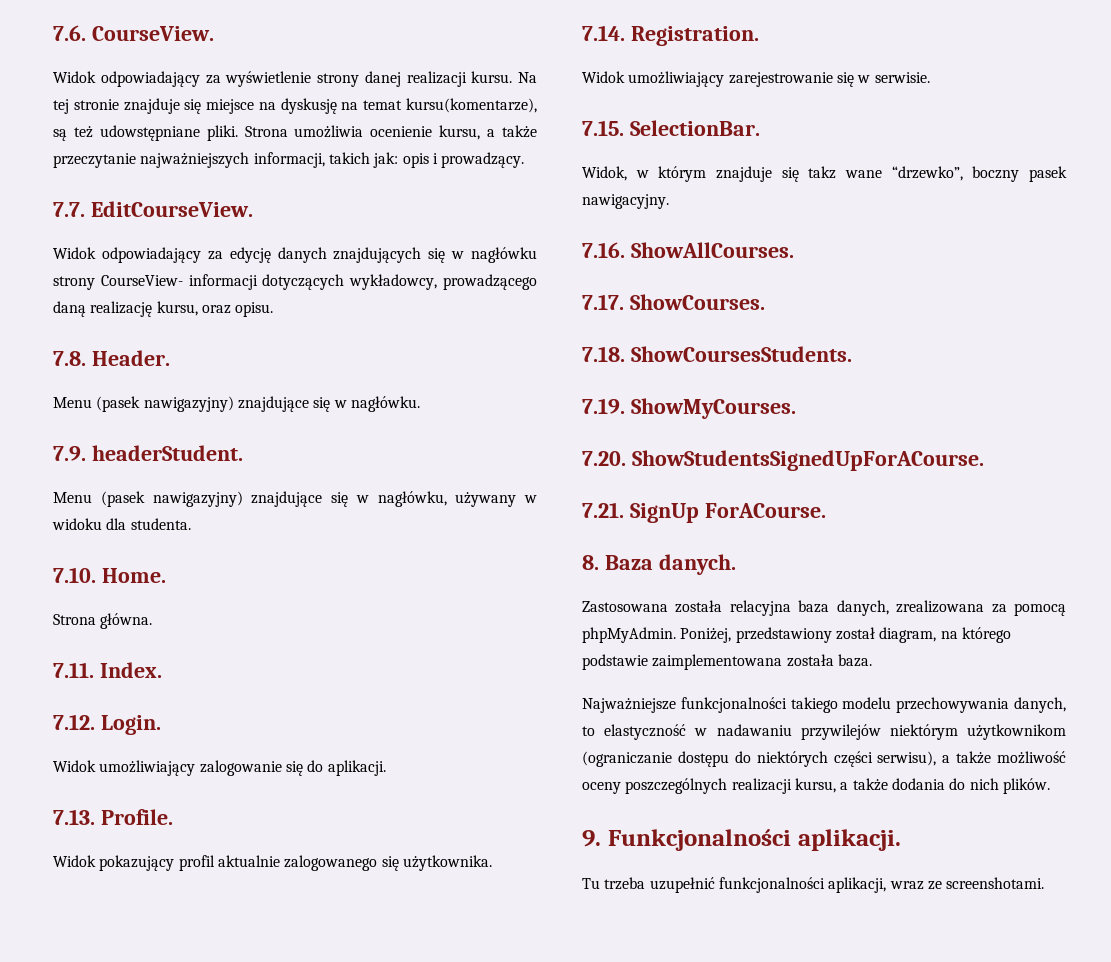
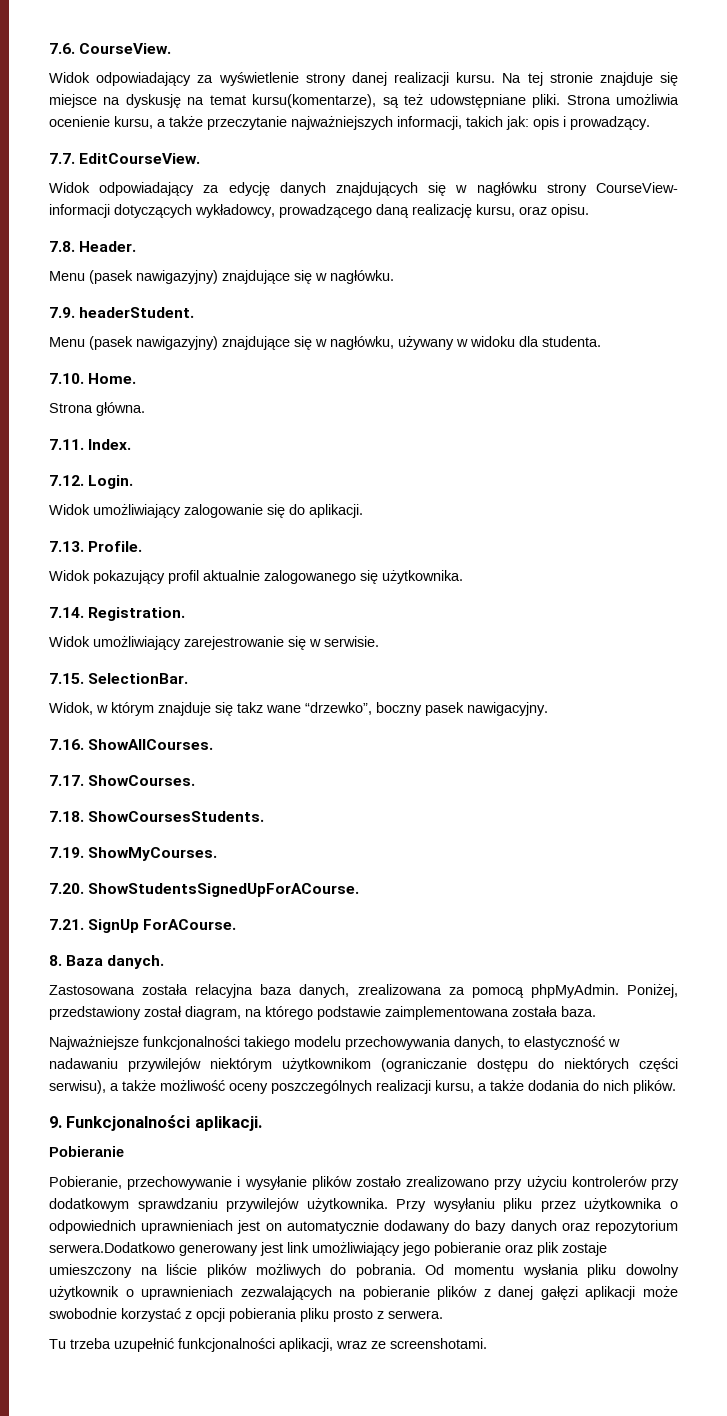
(901, 840) none -> [49,1146,124,1157] [49,1176,679,1190] [49,1198,678,1212] [49,1220,678,1234] [49,1242,607,1256] [49,1264,679,1278] [49,1286,678,1300] [49,1308,443,1322] // Pobieranie // Pobieranie, przechowywanie i wysyłanie plików zostało zrealizowano przy użyciu kontrolerów przy dodatkowym sprawdzaniu przywilejów użytkownika. Przy wysyłaniu pliku przez użytkownika o odpowiednich uprawnieniach jest on automatycznie dodawany do bazy danych oraz repozytorium serwera.Dodatkowo generowany jest link umożliwiający jego pobieranie oraz plik zostaje umieszczony na liście plików możliwych do pobrania. Od momentu wysłania pliku dowolny użytkownik o uprawnieniach zezwalających na pobieranie plików z danej gałęzi aplikacji może swobodnie korzystać z opcji pobierania pliku prosto z serwera.

